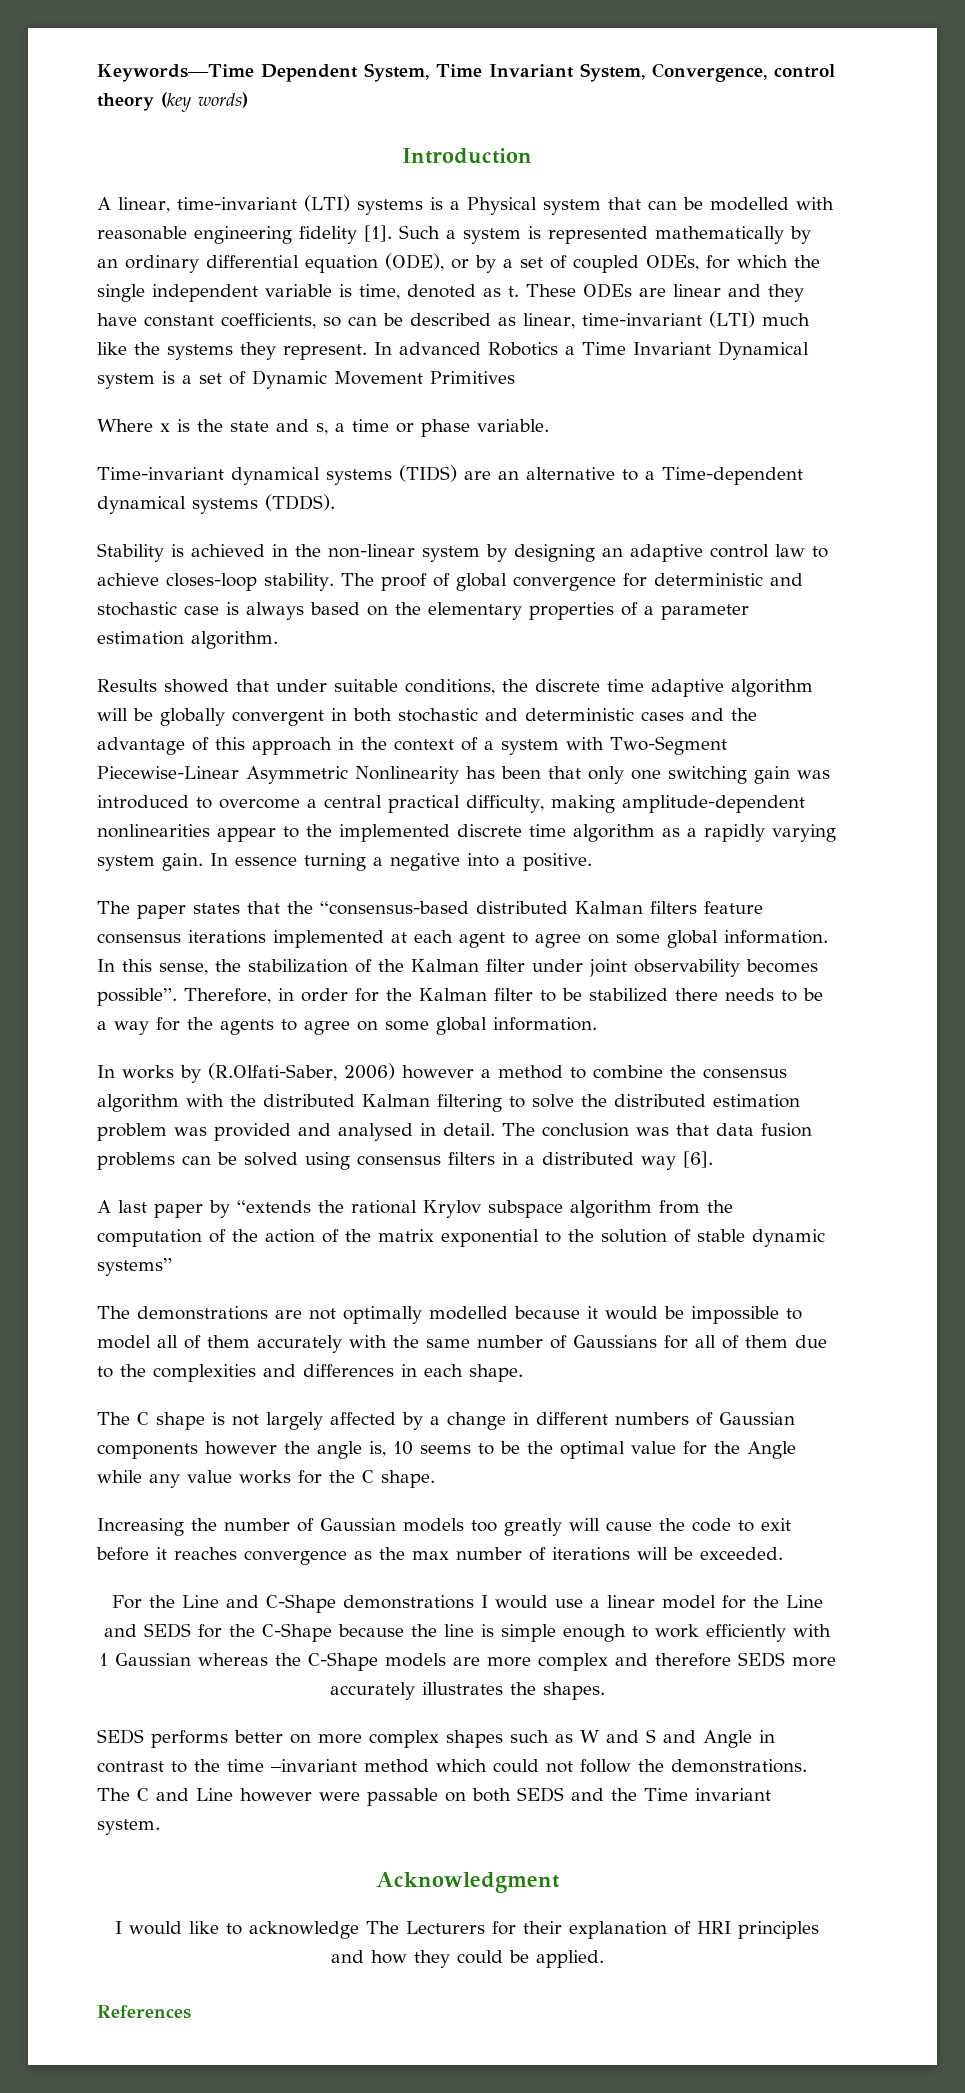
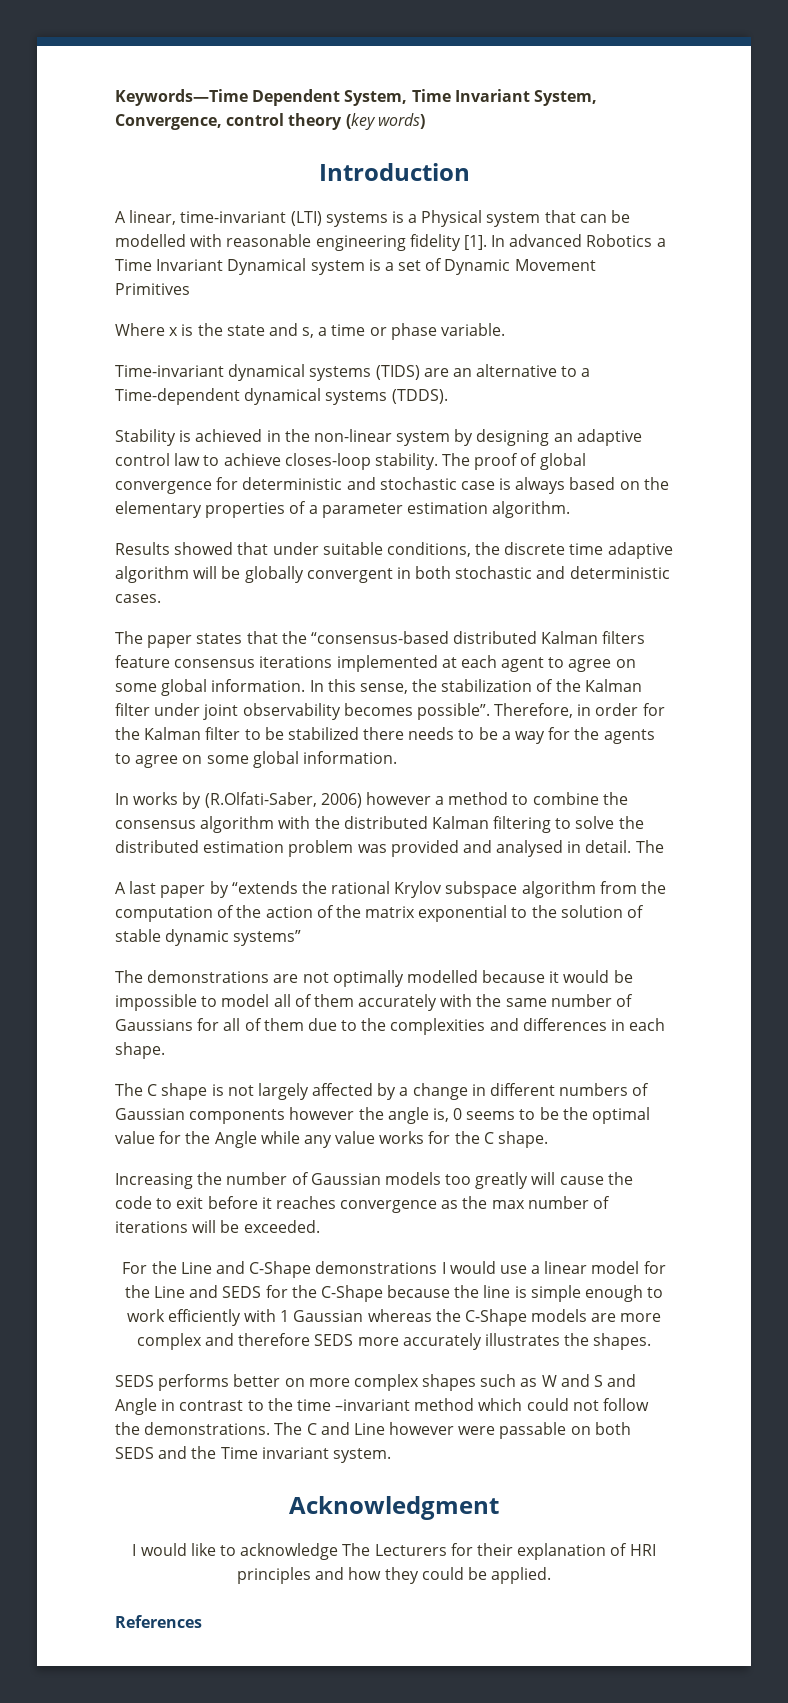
[399,225,811,244] [97,253,820,273] [97,283,804,302] [97,311,810,329] [97,342,367,360] Such a system is represented mathematically by an ordinary differential equation (ODE), or by a set of coupled ODEs, for which the single independent variable is time, denoted as t. These ODEs are linear and they have constant coefficients, so can be described as linear, time-invariant (LTI) much like the systems they represent. -> (487, 242) none
[641,708,757,721] [97,736,727,755] [97,766,830,784] [97,795,805,813] [97,824,836,842] [97,853,592,871] cases and the advantage of this approach in the context of a system with Two-Segment Piecewise-Linear Asymmetric Nonlinearity has been that only one switching gain was introduced to overcome a central practical difficulty, making amplitude-dependent nonlinearities appear to the implemented discrete time algorithm as a rapidly varying system gain. In essence turning a negative into a positive. -> [115,594,161,603] cases.
[542,1123,812,1137] [97,1151,713,1170] conclusion was that data fusion problems can be solved using consensus filters in a distributed way [6]. -> (664, 846) none
[393,1441,413,1455] 10 -> [453,1108,463,1120] 0

